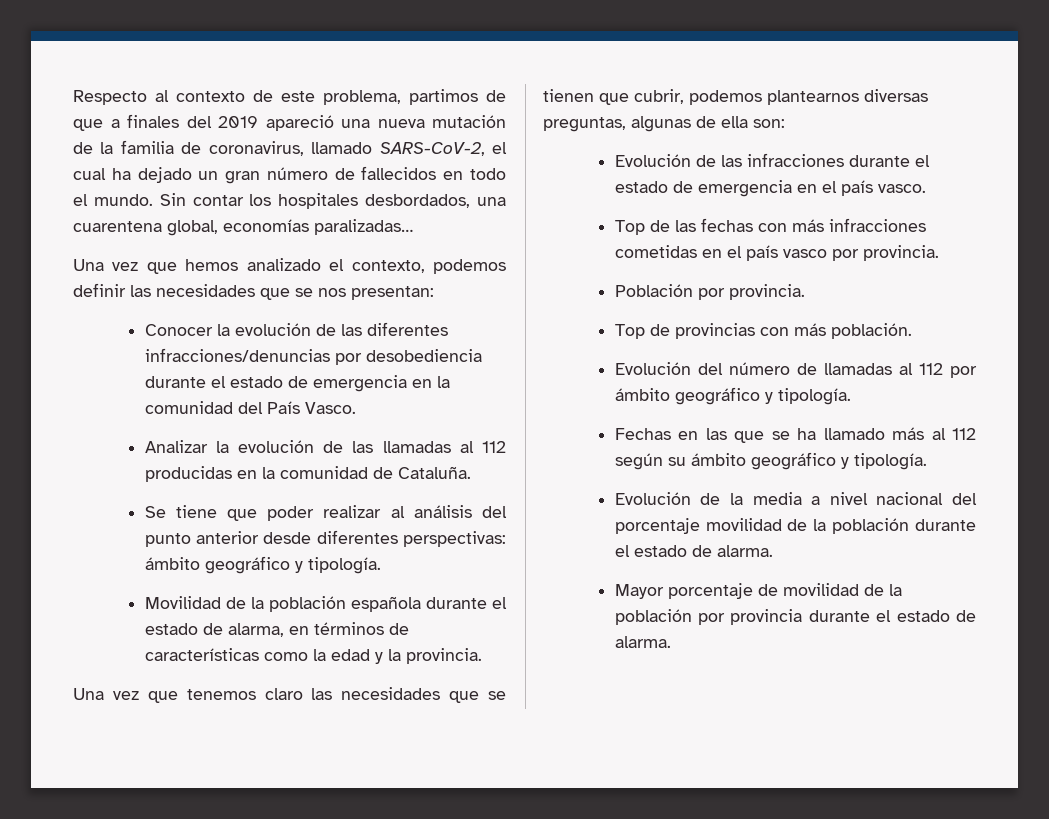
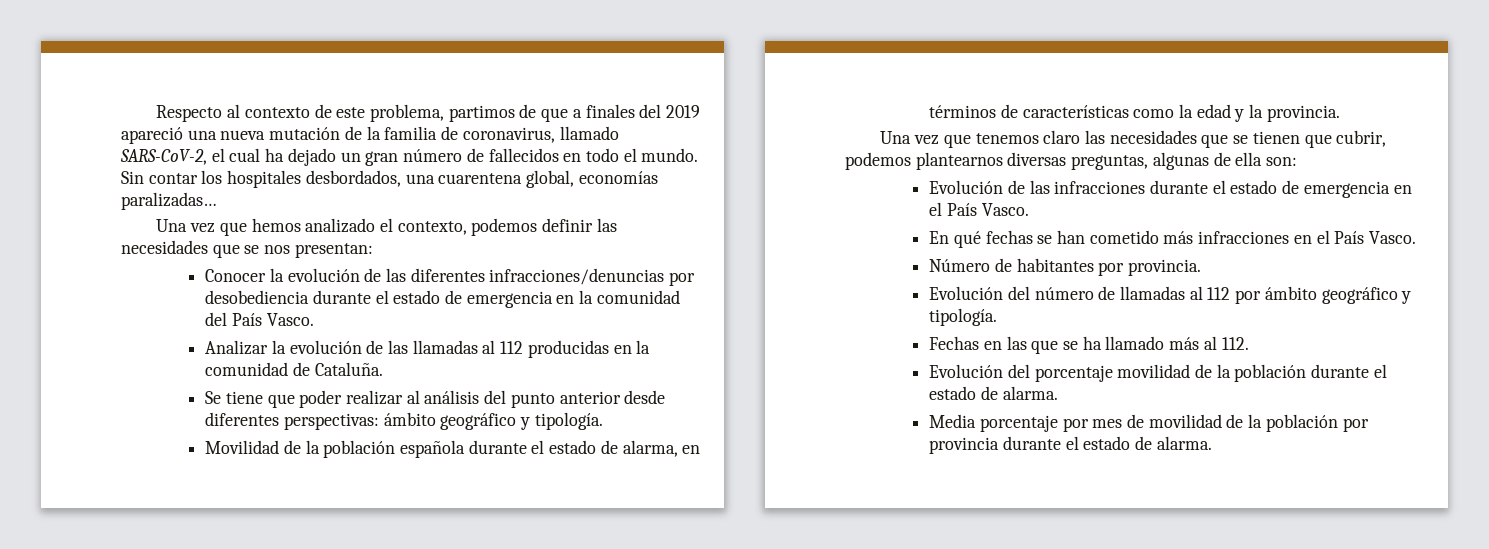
[840,180,926,196] [614,218,787,235] país vasco. // Top de las fechas con -> [946,203,1029,216] [929,230,1159,248] País Vasco. // En qué fechas se han cometido
[614,245,939,261] [614,284,805,300] [614,323,912,339] cometidas en el país vasco por provincia. // Población por provincia. // Top de provincias con más población. -> [1293,230,1417,244] [929,258,1201,276] en el País Vasco. // Número de habitantes por provincia.
[952,428,976,440] [614,452,927,470] [614,492,944,505] 112 según su ámbito geográfico y tipología. // Evolución de la media a nivel nacional -> [1221,337,1249,350] [929,364,1004,378] 112. // Evolución
[614,583,753,599] Mayor porcentaje -> [929,414,1123,432] Media porcentaje por mes

